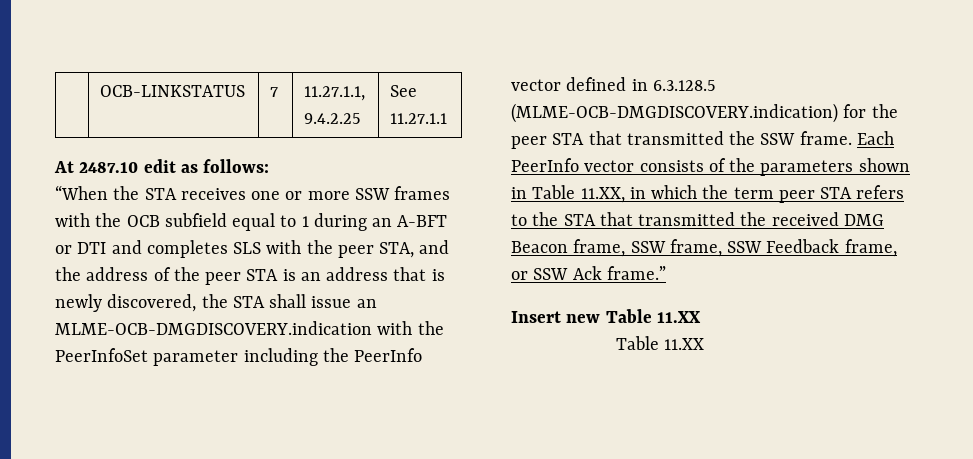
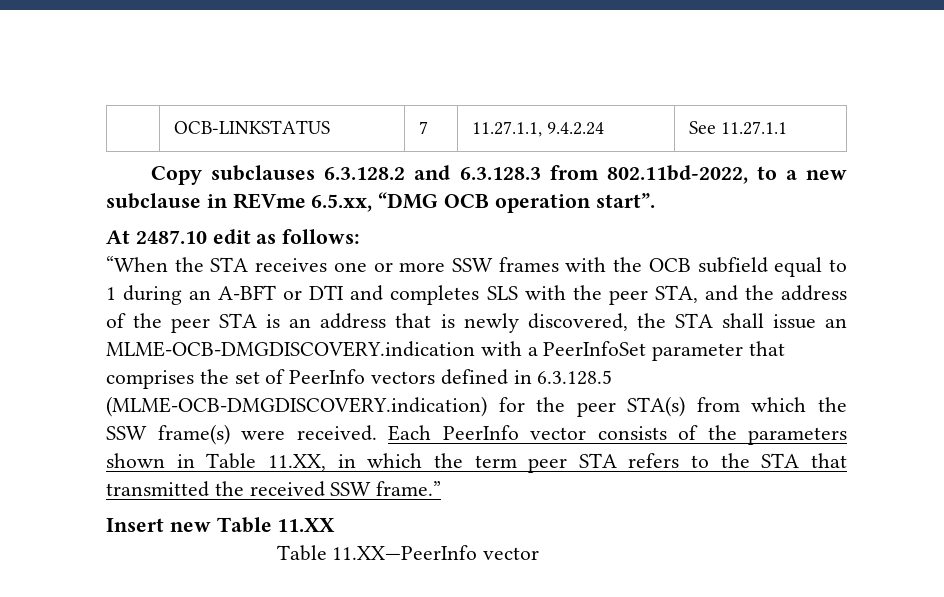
[304,113,362,124] 9.4.2.25 -> [547,122,605,135] 9.4.2.24
(448, 118) none -> [151,165,848,185] [106,192,655,213] // Copy subclauses 6.3.128.2 and 6.3.128.3 from 802.11bd-2022, to a new subclause in REVme 6.5.xx, “DMG OCB operation start”.
[417,321,444,335] the -> [527,347,538,356] a
[243,348,423,366] [511,79,561,91] including the PeerInfo vector -> [749,341,786,356] [106,369,436,389] that comprises the set of PeerInfo vectors
[552,131,852,145] STA that transmitted the SSW frame. -> [627,396,847,417] [106,424,377,445] STA(s) from which the SSW frame(s) were received.
[843,214,884,226] [511,239,897,257] [511,266,602,280] DMG Beacon frame, SSW frame, SSW Feedback frame, or SSW Ack -> [330,482,372,496] SSW
[663,338,704,350] 11.XX -> [332,545,540,560] 11.XX—PeerInfo vector

